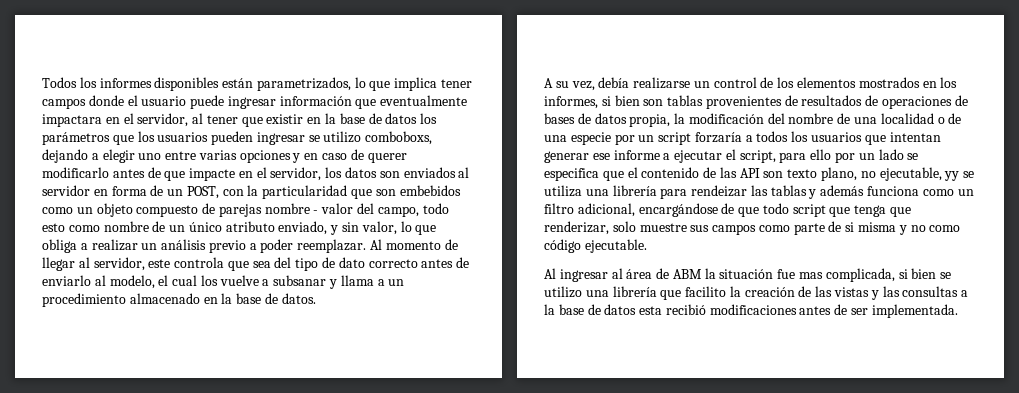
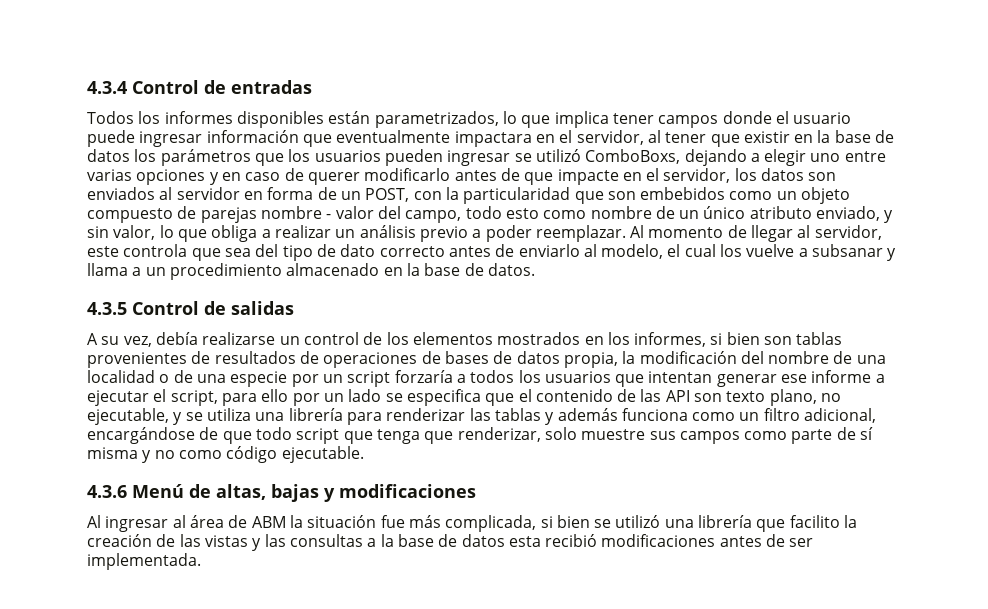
(42, 82) none -> [87,80,312,94] 4.3.4 Control de entradas //
[323,131,433,145] utilizo comboboxs, -> [535,149,681,164] utilizó ComboBoxs,
(316, 298) none -> [87,301,294,315] // 4.3.5 Control de salidas
[944,171,960,181] yy -> [173,412,183,425] y
[691,185,748,197] rendeizar -> [386,408,466,421] renderizar
[845,222,855,232] si -> [860,427,874,440] sí
(647, 246) none -> [87,484,476,502] // 4.3.6 Menú de altas, bajas y modificaciones
[799,272,824,279] mas -> [408,515,441,528] más
[544,286,582,298] utilizo -> [615,515,661,528] utilizó

